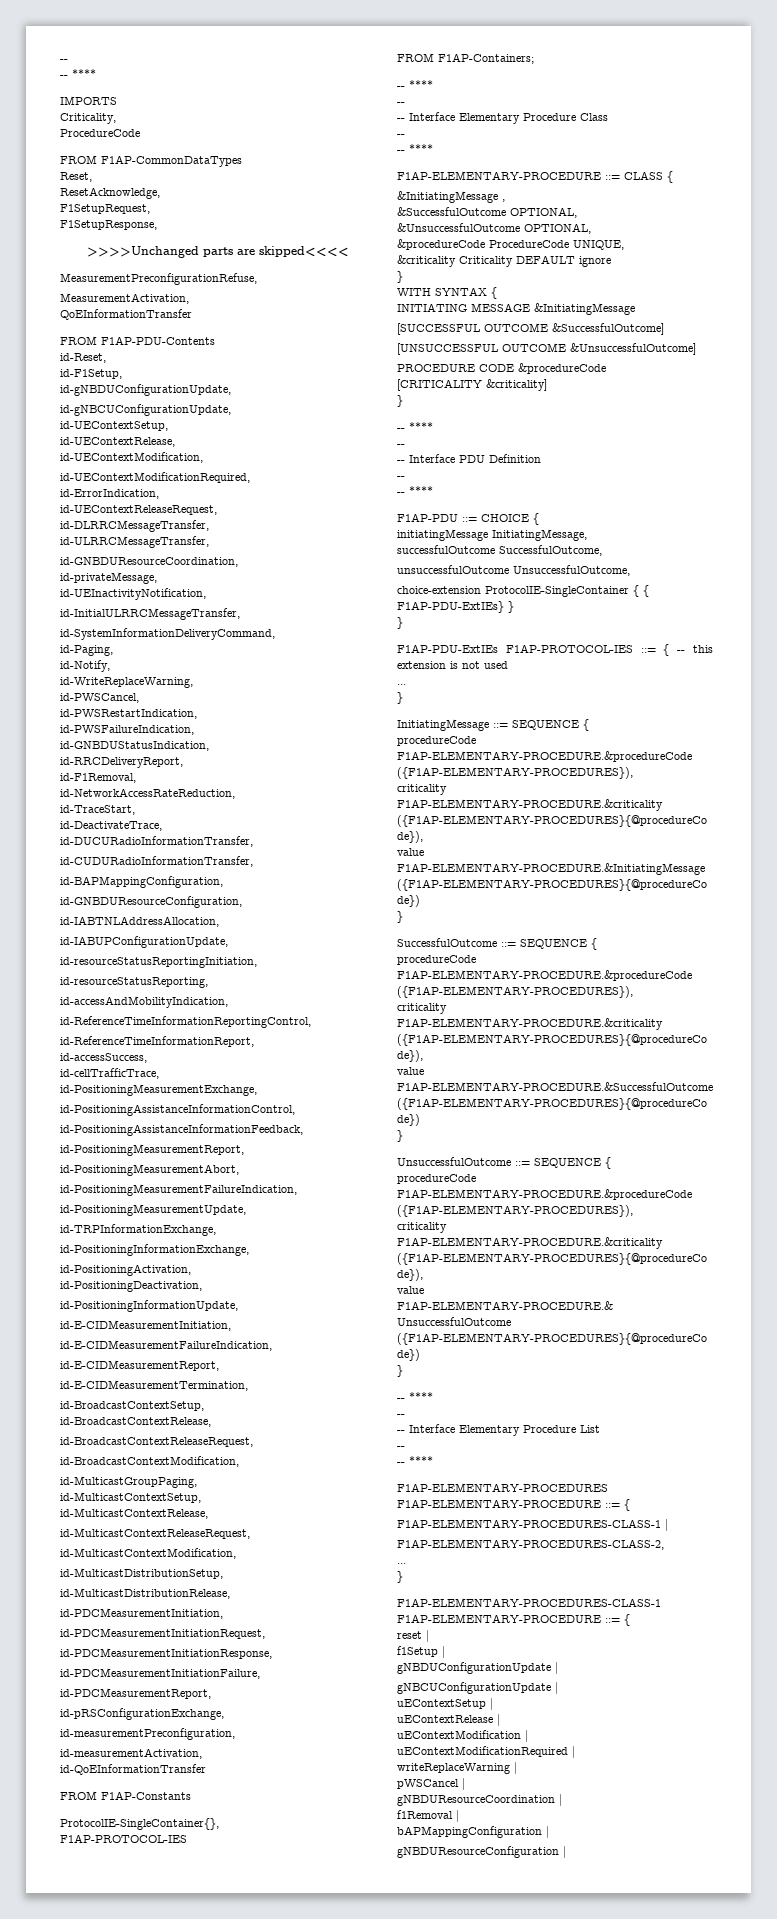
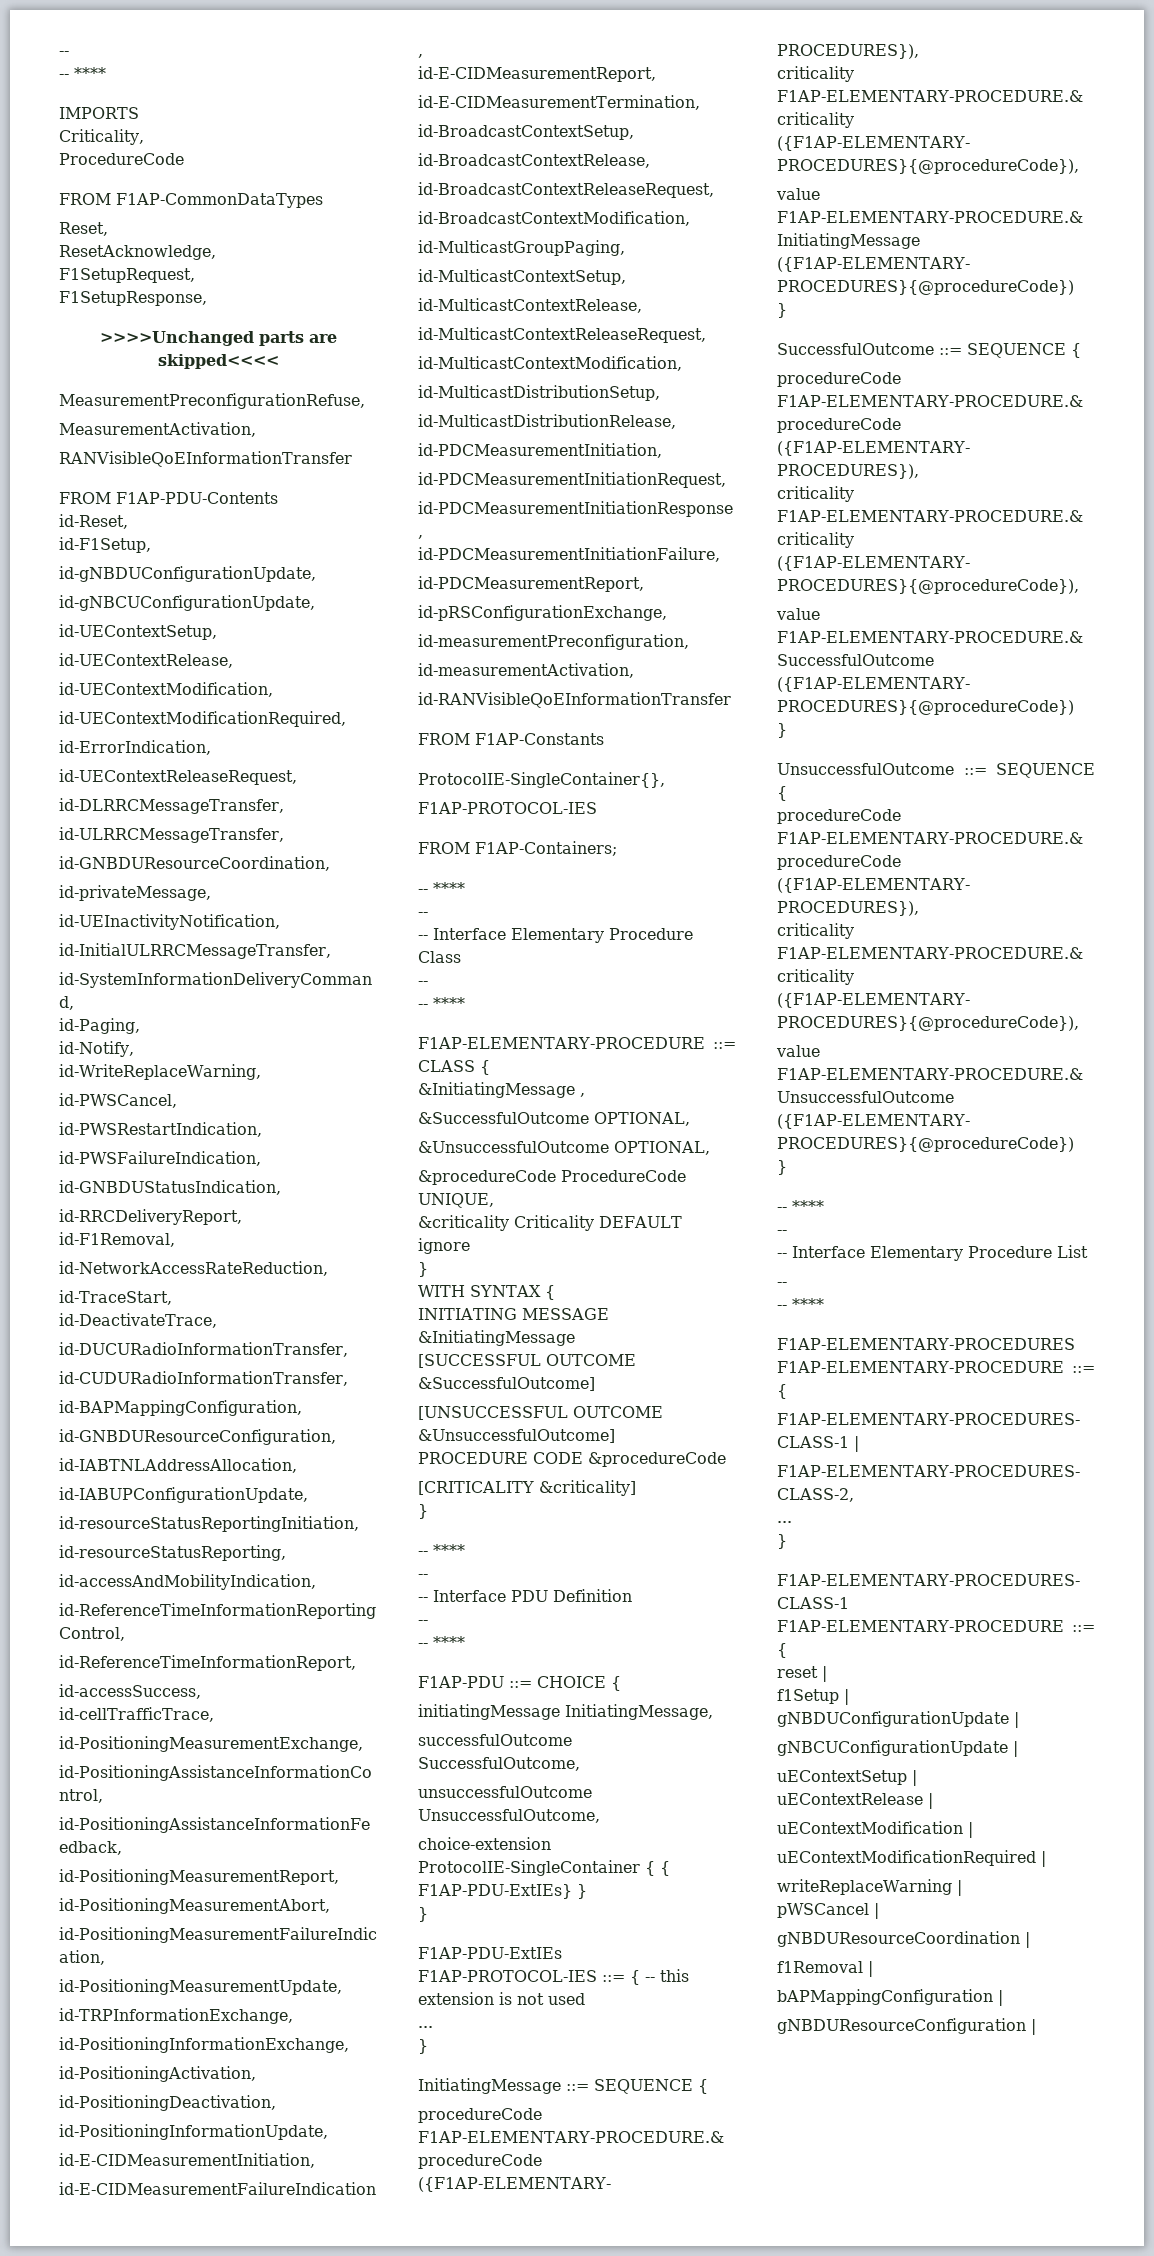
[60,309,192,320] QoEInformationTransfer -> [59,451,352,467] RANVisibleQoEInformationTransfer
[60,1764,206,1775] id-QoEInformationTransfer -> [418,692,731,708] id-RANVisibleQoEInformationTransfer

